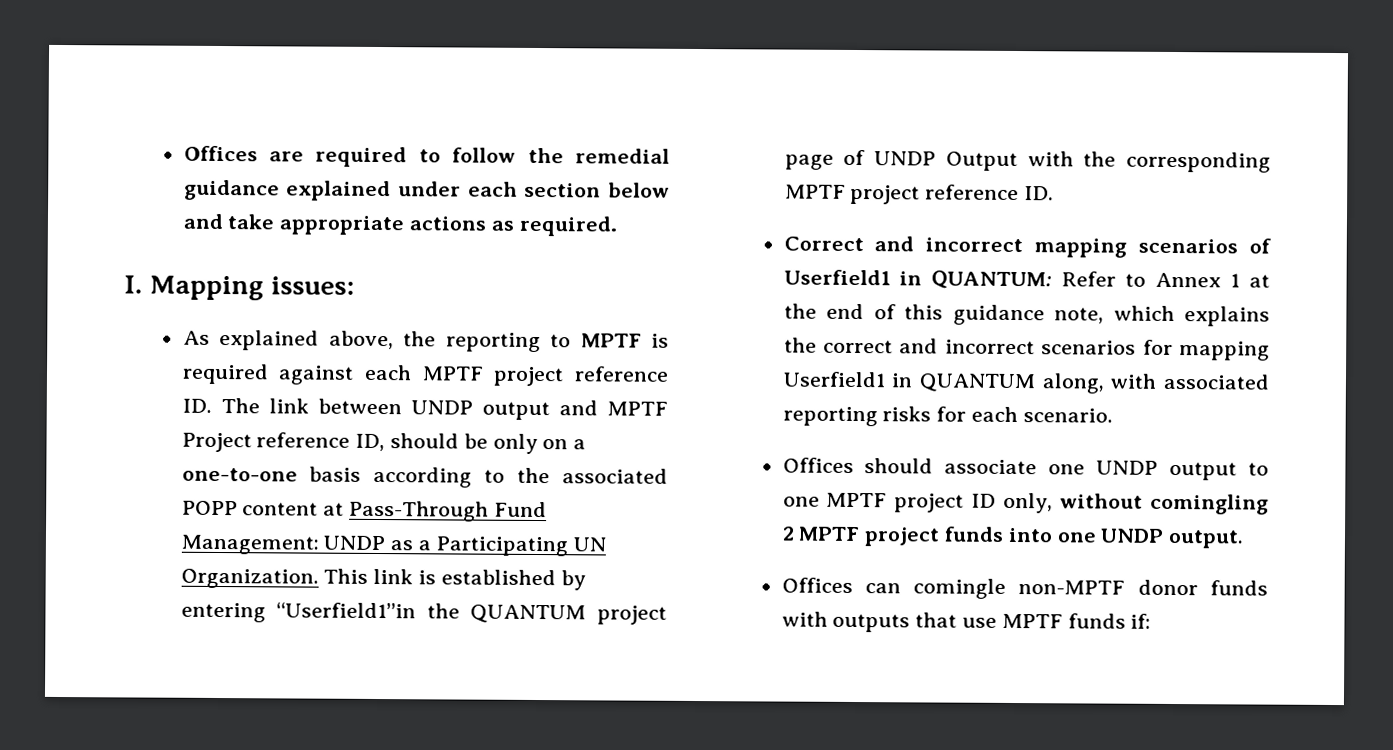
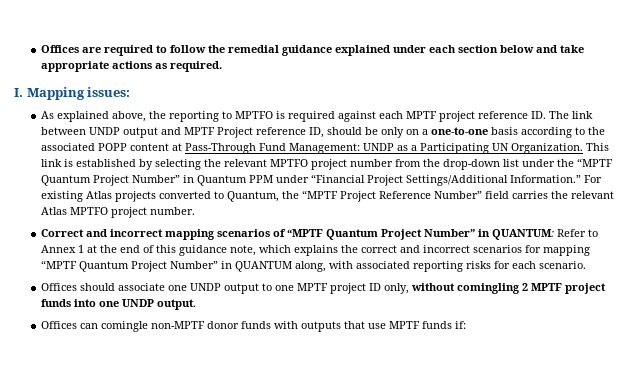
[580,333,642,348] MPTF -> [235,111,274,119] MPTFO
[180,602,667,625] [784,149,1271,173] [784,184,1054,205] entering “Userfield1”in the QUANTUM project page of UNDP Output with the corresponding MPTF project reference ID. -> [155,158,614,170] [41,174,603,186] [41,190,615,202] [41,207,196,218] selecting the relevant MPTFO project number from the drop-down list under the “MPTF Quantum Project Number” in Quantum PPM under “Financial Project Settings/Additional Information.” For existing Atlas projects converted to Quantum, the “MPTF Project Reference Number” field carries the relevant Atlas MPTFO project number.
[783,269,891,286] Userfield1 -> [287,229,476,240] “MPTF Quantum Project Number”
[782,371,886,388] Userfield1 -> [41,260,219,272] “MPTF Quantum Project Number”

